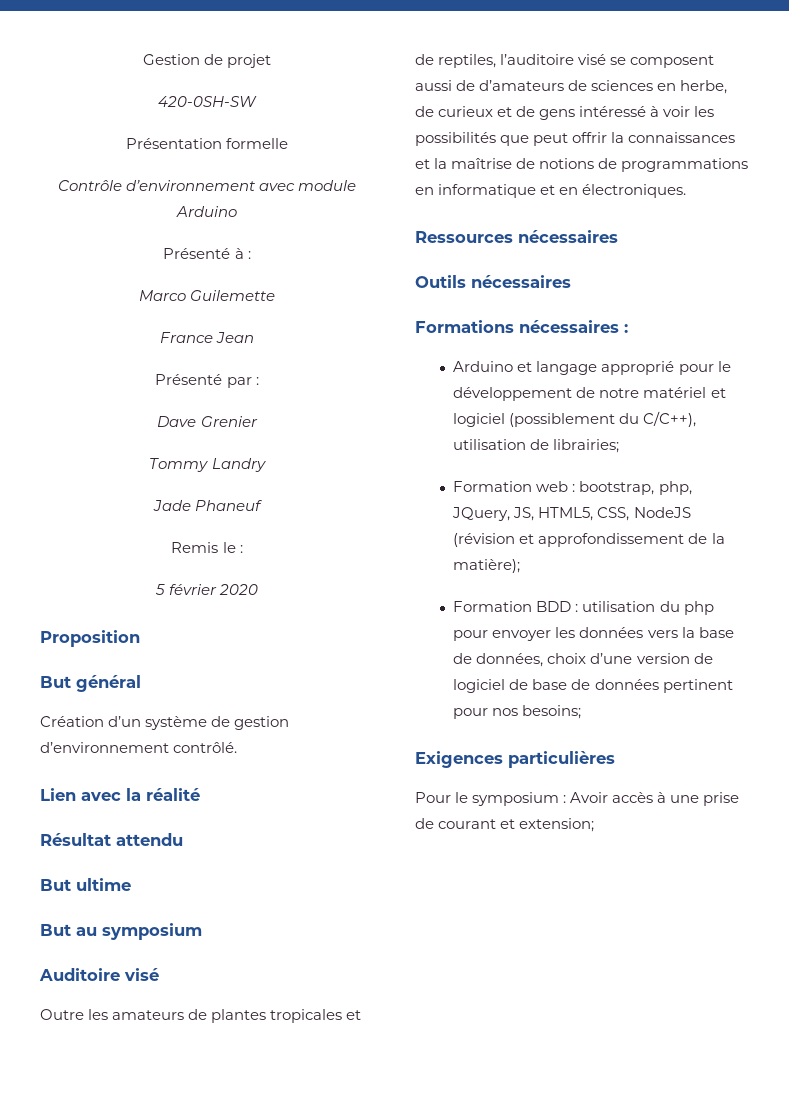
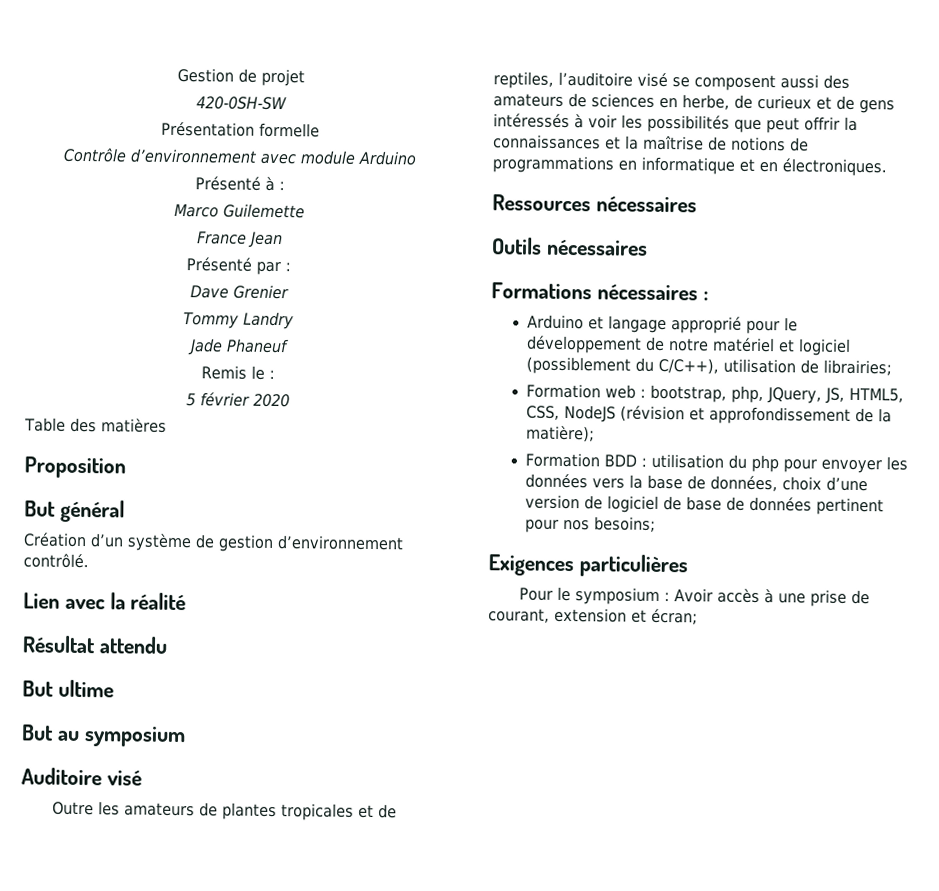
(258, 589) none -> [24,417,167,433] // Table des matières
[456,80,565,91] de d’amateurs -> [823,74,850,89] [493,93,564,107] des amateurs
[579,106,647,117] intéressé -> [493,113,570,129] intéressés
[438,818,595,832] courant et extension; -> [488,607,698,625] courant, extension et écran;

